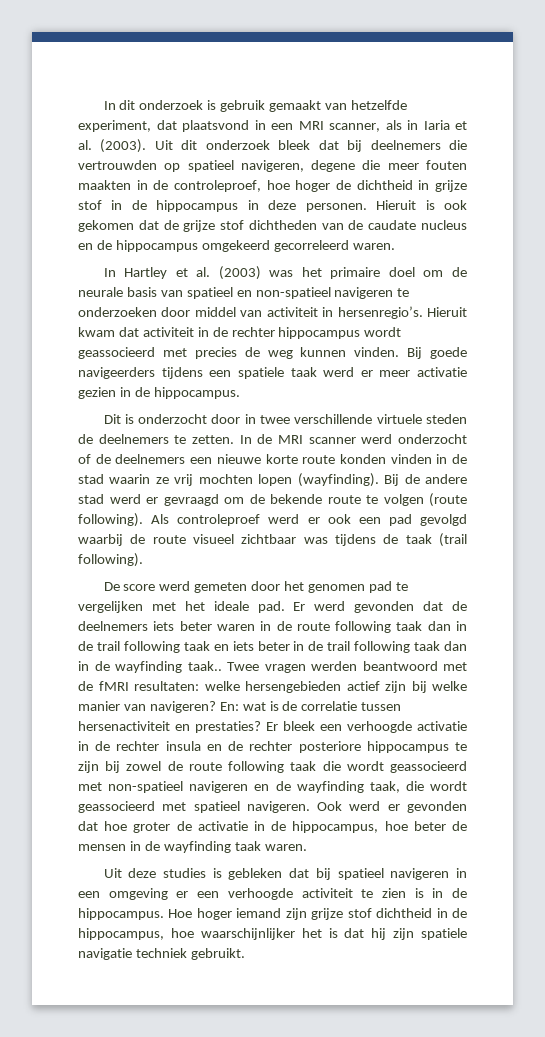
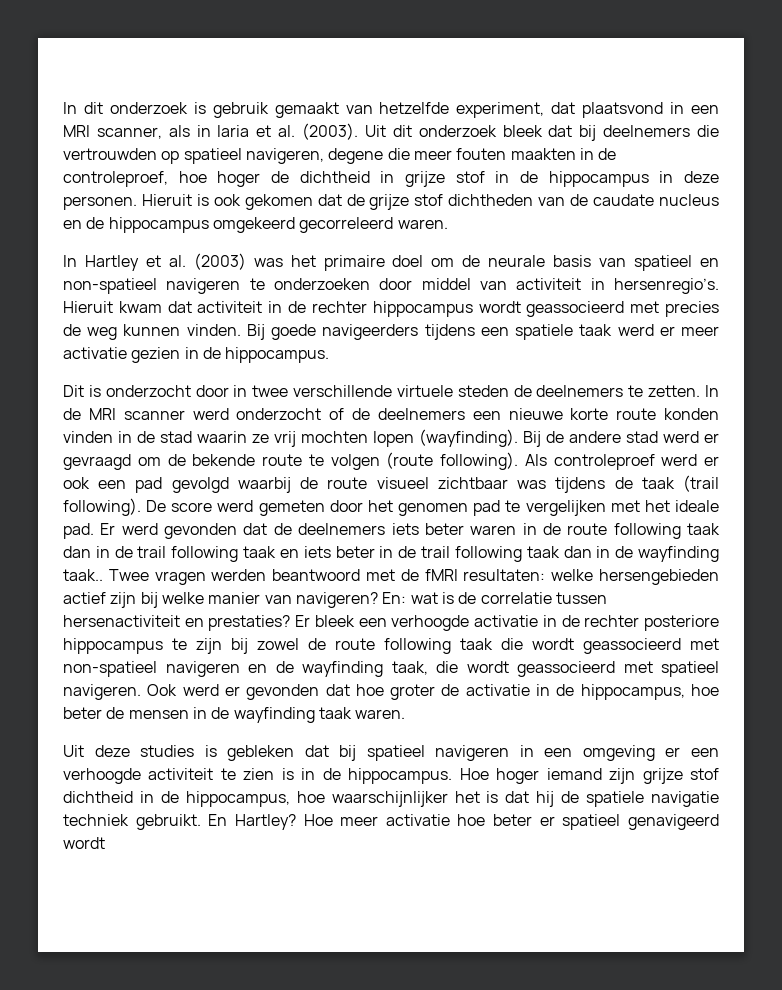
(143, 560) // -> (141, 507) none
[165,741,293,751] insula en de rechter -> (640, 621) none
[393,928,415,940] zijn -> [561,791,580,803] de
(245, 954) none -> [208,814,719,830] [63,837,105,849] En Hartley? Hoe meer activatie hoe beter er spatieel genavigeerd wordt

